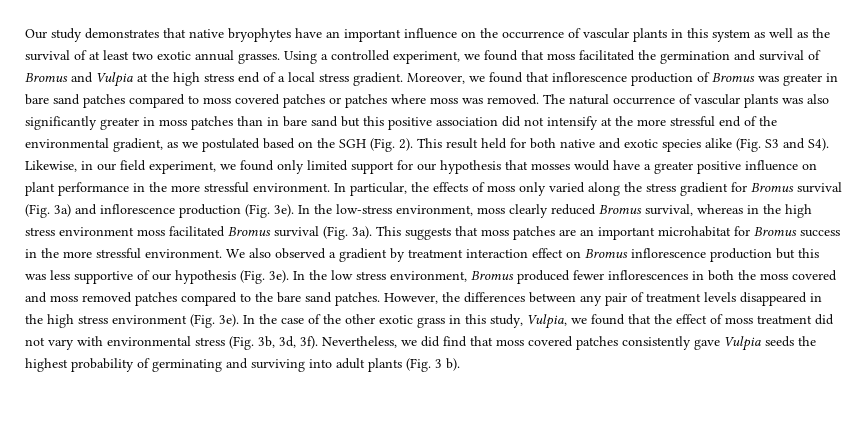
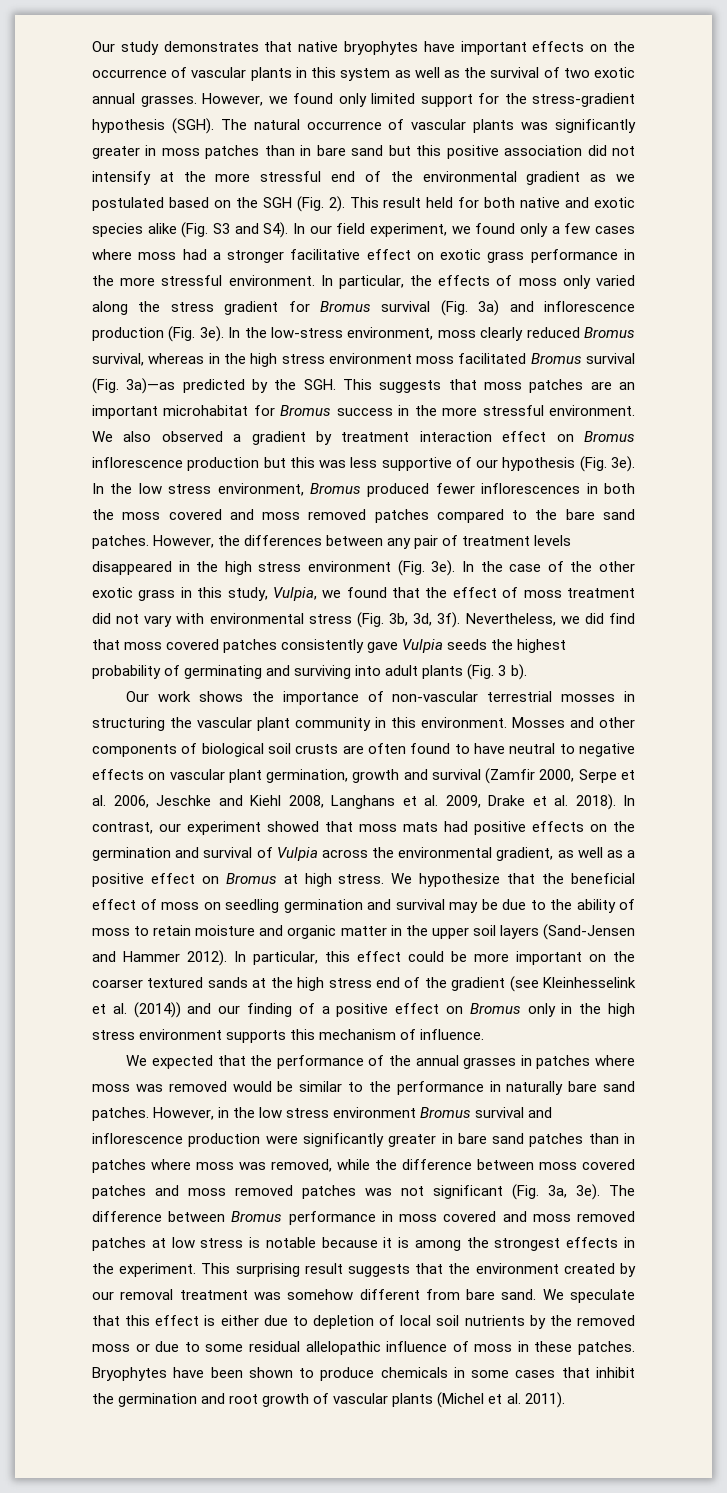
[326,28,457,42] an important influence -> [460,41,585,55] important effects
[89,50,129,60] at least -> (560, 72) none
[284,50,821,64] [25,72,838,87] [25,94,539,108] Using a controlled experiment, we found that moss facilitated the germination and survival of Bromus and Vulpia at the high stress end of a local stress gradient. Moreover, we found that inflorescence production of Bromus was greater in bare sand patches compared to moss covered patches or patches where moss was removed. -> [202,93,635,107] [92,118,214,134] However, we found only limited support for the stress-gradient hypothesis (SGH).
[807,94,829,104] also -> (549, 126) none
[113,138,163,152] gradient, -> [526,171,581,185] gradient
[25,160,93,172] Likewise, in -> [293,223,305,234] In
[307,160,817,174] [25,182,55,196] limited support for our hypothesis that mosses would have a greater positive influence on plant -> [551,223,635,234] [92,249,525,263] a few cases where moss had a stronger facilitative effect on exotic grass
[352,226,372,239] 3a). -> [126,378,336,394] 3a)—as predicted by the SGH.
(460, 364) none -> [126,691,635,705] [92,717,635,731] [92,743,635,757] [92,768,635,784] [92,794,635,810] [92,821,635,835] [92,847,635,861] [92,873,636,887] [92,899,635,913] [92,924,635,940] [92,950,635,966] [92,976,636,992] [92,1002,636,1018] [92,1029,485,1043] [126,1055,636,1069] [92,1081,635,1095] [92,1107,553,1121] [92,1133,635,1147] [92,1159,635,1173] [92,1184,635,1200] [92,1211,635,1225] [92,1237,635,1251] [92,1263,636,1277] [92,1289,636,1303] [92,1315,636,1329] [92,1341,635,1355] [92,1367,635,1381] [92,1392,565,1408] // Our work shows the importance of non-vascular terrestrial mosses in structuring the vascular plant community in this environment. Mosses and other components of biological soil crusts are often found to have neutral to negative effects on vascular plant germination, growth and survival (Zamfir 2000, Serpe et al. 2006, Jeschke and Kiehl 2008, Langhans et al. 2009, Drake et al. 2018). In contrast, our experiment showed that moss mats had positive effects on the germination and survival of Vulpia across the environmental gradient, as well as a positive effect on Bromus at high stress. We hypothesize that the beneficial effect of moss on seedling germination and survival may be due to the ability of moss to retain moisture and organic matter in the upper soil layers (Sand-Jensen and Hammer 2012). In particular, this effect could be more important on the coarser textured sands at the high stress end of the gradient (see Kleinhesselink et al. (2014)) and our finding of a positive effect on Bromus only in the high stress environment supports this mechanism of influence. // We expected that the performance of the annual grasses in patches where moss was removed would be similar to the performance in naturally bare sand patches. However, in the low stress environment Bromus survival and inflorescence production were significantly greater in bare sand patches than in patches where moss was removed, while the difference between moss covered patches and moss removed patches was not significant (Fig. 3a, 3e). The difference between Bromus performance in moss covered and moss removed patches at low stress is notable because it is among the strongest effects in the experiment. This surprising result suggests that the environment created by our removal treatment was somehow different from bare sand. We speculate that this effect is either due to depletion of local soil nutrients by the removed moss or due to some residual allelopathic influence of moss in these patches. Bryophytes have been shown to produce chemicals in some cases that inhibit the germination and root growth of vascular plants (Michel et al. 2011).

